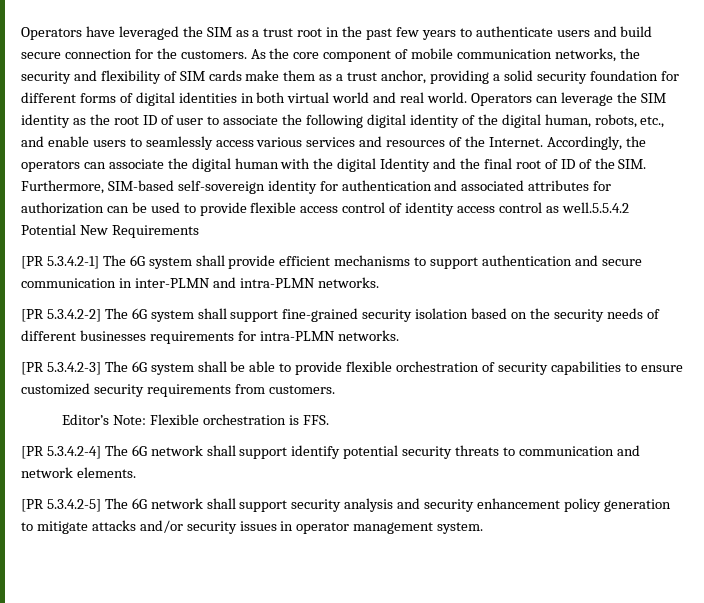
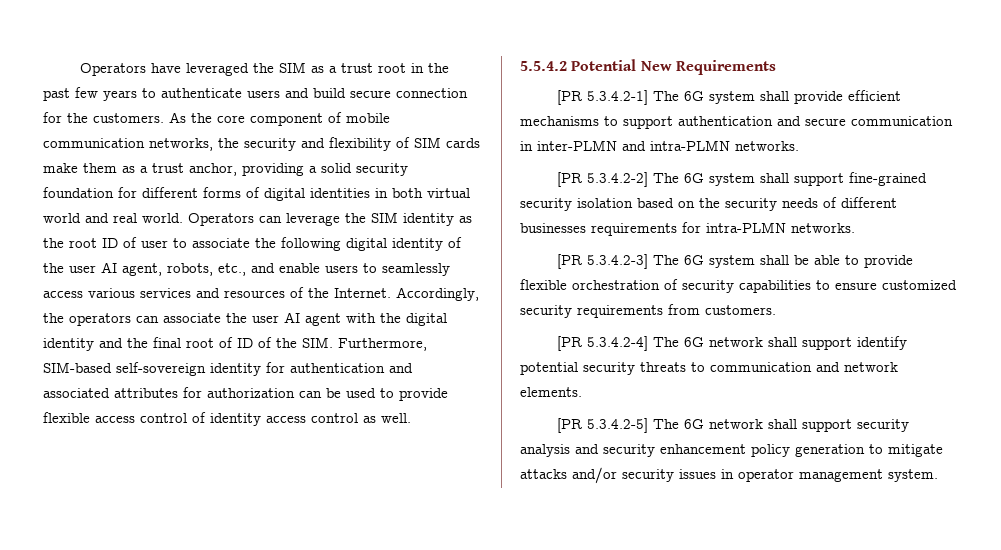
[501,114,591,128] digital human, -> [69,262,162,276] user AI agent,
[191,158,279,172] digital human -> [252,312,341,326] user AI agent
[380,158,431,172] Identity -> [43,338,94,351] identity
[561,202,629,213] well.5.5.4.2 -> [381,413,411,423] [520,61,567,71] well. // 5.5.4.2
[62,414,330,425] // Editor’s Note: Flexible orchestration is FFS. -> (776, 310) none

